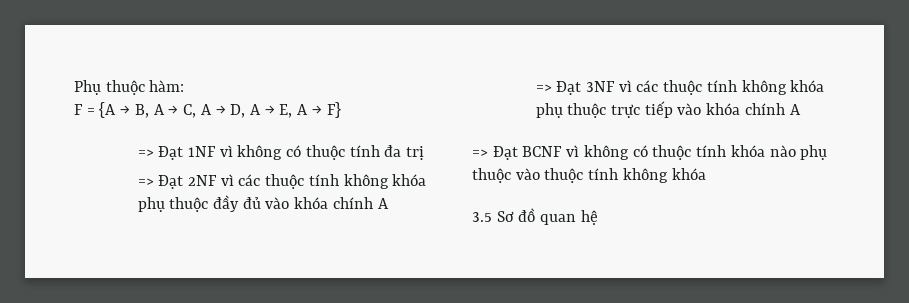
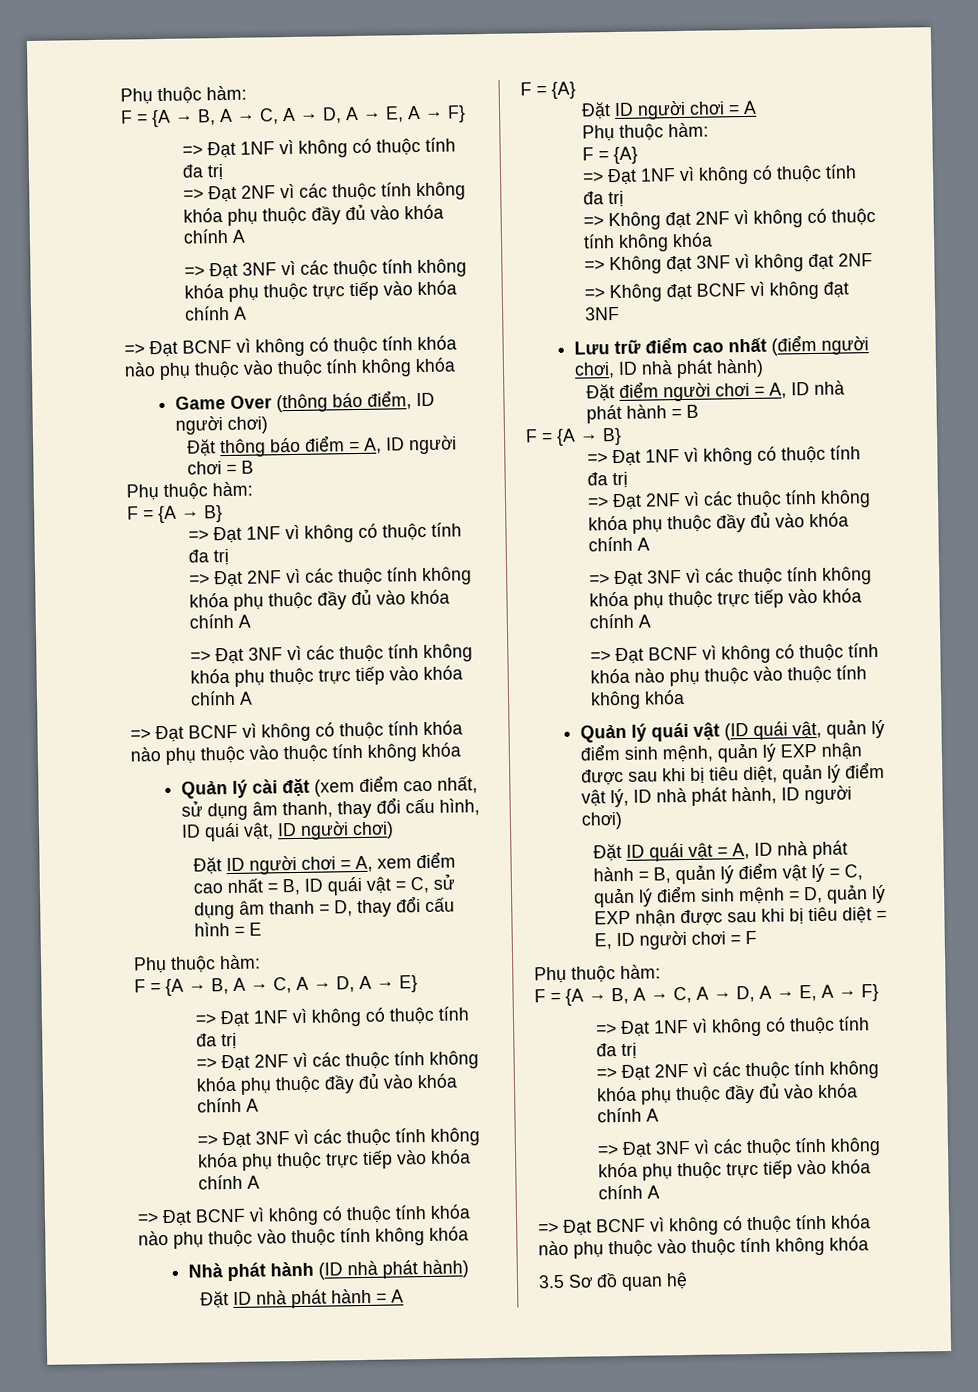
(706, 174) none -> [174,390,435,413] [174,416,268,435] [186,435,457,458] [186,460,254,475] [126,481,253,501] [127,505,223,524] [187,522,462,544] [187,548,229,566] [188,566,472,588] [188,588,450,611] [188,613,251,629] [189,643,473,665] [189,665,463,687] [189,690,253,706] [130,720,463,743] [130,742,461,765] [180,775,478,799] [180,797,480,821] [180,821,394,842] [192,851,456,875] [192,873,455,896] [193,896,455,920] [193,922,262,937] [133,954,261,974] [134,975,418,997] [194,1006,469,1028] [195,1032,237,1050] [195,1050,479,1072] [195,1072,458,1095] [196,1097,259,1113] [196,1127,480,1149] [196,1149,471,1171] [197,1174,260,1190] [137,1204,471,1227] [138,1226,469,1249] [187,1259,469,1282] [199,1288,404,1309] [520,81,576,99] [580,100,757,120] [581,122,709,142] [581,146,638,165] [581,164,857,186] [582,190,624,208] [582,208,876,231] [582,232,713,252] [583,253,873,275] [583,280,849,303] [584,306,620,321] [573,334,869,356] [573,358,764,379] [585,380,845,402] [585,404,699,424] [525,427,622,446] [586,445,861,467] [586,471,628,489] [586,489,871,511] [587,511,849,534] [587,536,650,552] [588,566,872,588] [588,588,862,610] [588,613,651,629] [589,643,879,665] [589,665,867,687] [589,690,685,710] [579,719,885,743] [579,742,863,763] [580,761,885,786] [580,785,852,808] [580,811,623,830] [592,840,848,862] [592,862,863,885] [592,884,886,908] [593,906,887,927] [593,930,757,950] [534,964,661,984] [534,984,879,1006] [595,1016,870,1038] [595,1042,637,1060] [595,1060,879,1082] [596,1082,858,1105] [596,1107,659,1123] [596,1137,881,1159] [597,1159,871,1181] [597,1184,660,1200] [538,1214,871,1236] [538,1236,869,1259] // Game Over (thông báo điểm, ID người chơi) // Đặt thông báo điểm = A, ID người chơi = B // Phụ thuộc hàm: // F = {A → B} // => Đạt 1NF vì không có thuộc tính đa trị // => Đạt 2NF vì các thuộc tính không khóa phụ thuộc đầy đủ vào khóa chính A // => Đạt 3NF vì các thuộc tính không khóa phụ thuộc trực tiếp vào khóa chính A // => Đạt BCNF vì không có thuộc tính khóa nào phụ thuộc vào thuộc tính không khóa // Quản lý cài đặt (xem điểm cao nhất, sử dụng âm thanh, thay đổi cấu hình, ID quái vật, ID người chơi) // Đặt ID người chơi = A, xem điểm cao nhất = B, ID quái vật = C, sử dụng âm thanh = D, thay đổi cấu hình = E // Phụ thuộc hàm: // F = {A → B, A → C, A → D, A → E} // => Đạt 1NF vì không có thuộc tính đa trị // => Đạt 2NF vì các thuộc tính không khóa phụ thuộc đầy đủ vào khóa chính A // => Đạt 3NF vì các thuộc tính không khóa phụ thuộc trực tiếp vào khóa chính A // => Đạt BCNF vì không có thuộc tính khóa nào phụ thuộc vào thuộc tính không khóa // Nhà phát hành (ID nhà phát hành) // Đặt ID nhà phát hành = A // F = {A} // Đặt ID người chơi = A // Phụ thuộc hàm: // F = {A} // => Đạt 1NF vì không có thuộc tính đa trị // => Không đạt 2NF vì không có thuộc tính không khóa // => Không đạt 3NF vì không đạt 2NF // => Không đạt BCNF vì không đạt 3NF // Lưu trữ điểm cao nhất (điểm người chơi, ID nhà phát hành) // Đặt điểm người chơi = A, ID nhà phát hành = B // F = {A → B} // => Đạt 1NF vì không có thuộc tính đa trị // => Đạt 2NF vì các thuộc tính không khóa phụ thuộc đầy đủ vào khóa chính A // => Đạt 3NF vì các thuộc tính không khóa phụ thuộc trực tiếp vào khóa chính A // => Đạt BCNF vì không có thuộc tính khóa nào phụ thuộc vào thuộc tính không khóa // Quản lý quái vật (ID quái vật, quản lý điểm sinh mệnh, quản lý EXP nhận được sau khi bị tiêu diệt, quản lý điểm vật lý, ID nhà phát hành, ID người chơi) // Đặt ID quái vật = A, ID nhà phát hành = B, quản lý điểm vật lý = C, quản lý điểm sinh mệnh = D, quản lý EXP nhận được sau khi bị tiêu diệt = E, ID người chơi = F // Phụ thuộc hàm: // F = {A → B, A → C, A → D, A → E, A → F} // => Đạt 1NF vì không có thuộc tính đa trị // => Đạt 2NF vì các thuộc tính không khóa phụ thuộc đầy đủ vào khóa chính A // => Đạt 3NF vì các thuộc tính không khóa phụ thuộc trực tiếp vào khóa chính A // => Đạt BCNF vì không có thuộc tính khóa nào phụ thuộc vào thuộc tính không khóa

